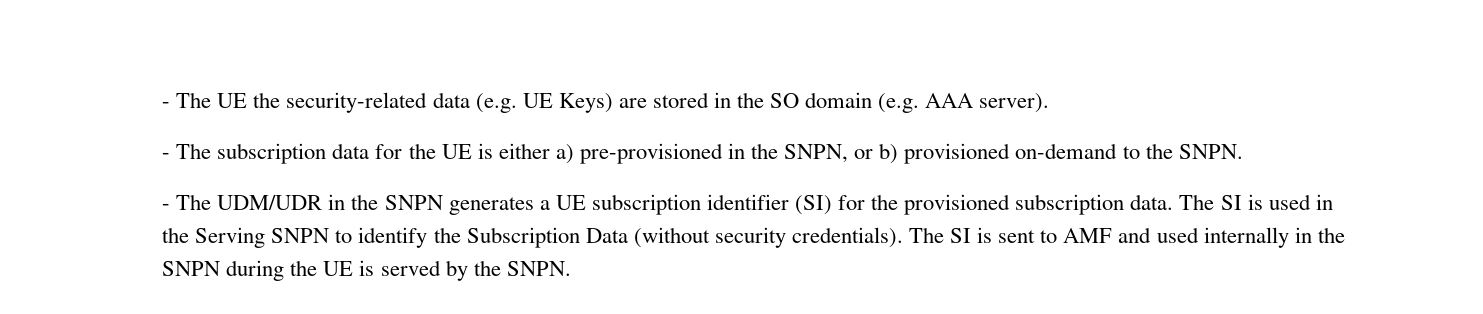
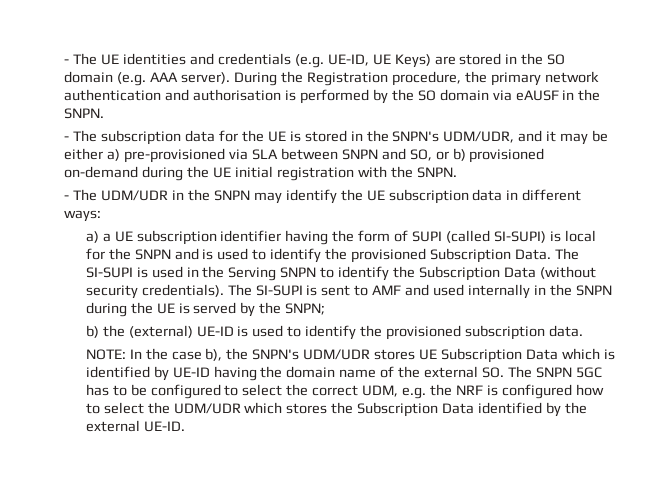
[253,92,517,113] the security-related data (e.g. -> [123,53,369,68] identities and credentials (e.g. UE-ID,
(1050, 103) none -> [234,71,599,86] [64,89,601,104] [64,108,105,119] During the Registration procedure, the primary network authentication and authorisation is performed by the SO domain via eAUSF in the SNPN.
[498,143,1140,164] either a) pre-provisioned in the SNPN, or b) provisioned on-demand to -> [304,130,609,145] [64,148,545,163] [64,166,387,181] stored in the SNPN's UDM/UDR, and it may be either a) pre-provisioned via SLA between SNPN and SO, or b) provisioned on-demand during the UE initial registration with
[448,194,1242,215] generates a UE subscription identifier (SI) for the provisioned subscription data. The SI -> [253,189,582,204] [64,210,102,222] [85,230,596,245] [85,248,579,263] [85,267,133,278] may identify the UE subscription data in different ways: // a) a UE subscription identifier having the form of SUPI (called SI-SUPI) is local for the SNPN and is used to identify the provisioned Subscription Data. The SI-SUPI
[950,228,972,243] SI -> [255,285,303,296] SI-SUPI
[506,261,571,276] SNPN. -> [285,303,326,315] [85,325,583,340] [85,348,615,363] [85,366,602,381] [85,384,604,399] [85,402,587,417] [85,420,185,432] SNPN; // b) the (external) UE-ID is used to identify the provisioned subscription data. // NOTE: In the case b), the SNPN's UDM/UDR stores UE Subscription Data which is identified by UE-ID having the domain name of the external SO. The SNPN 5GC has to be configured to select the correct UDM, e.g. the NRF is configured how to select the UDM/UDR which stores the Subscription Data identified by the external UE-ID.

